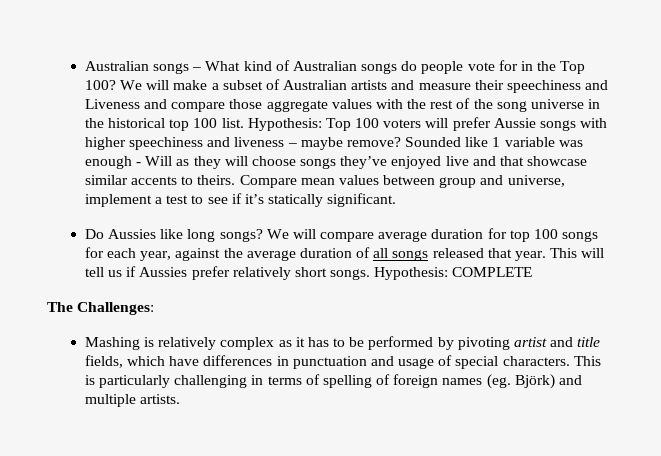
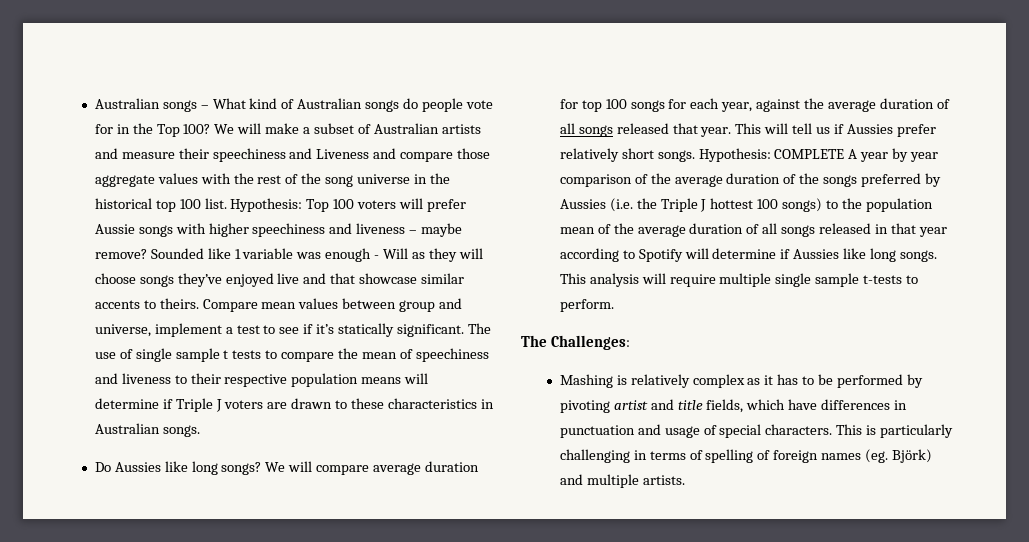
(397, 200) none -> [467,323,491,334] [94,348,489,362] [94,373,429,387] [94,398,494,412] [94,423,200,437] The use of single sample t tests to compare the mean of speechiness and liveness to their respective population means will determine if Triple J voters are drawn to these characteristics in Australian songs.
(533, 272) none -> [848,148,939,162] [559,173,942,187] [559,198,933,212] [559,223,947,237] [559,248,938,262] [559,273,919,287] [559,299,614,312] A year by year comparison of the average duration of the songs preferred by Aussies (i.e. the Triple J hottest 100 songs) to the population mean of the average duration of all songs released in that year according to Spotify will determine if Aussies like long songs. This analysis will require multiple single sample t-tests to perform.

